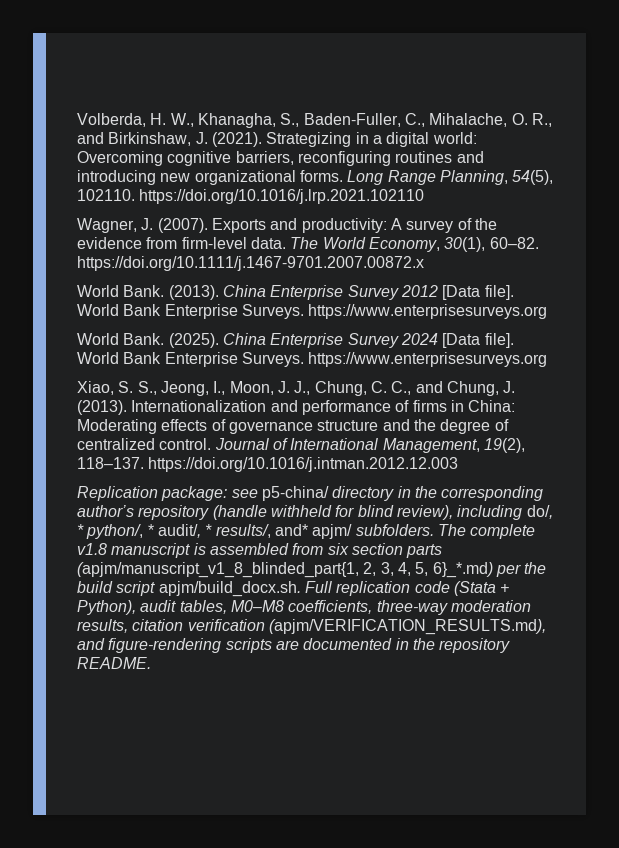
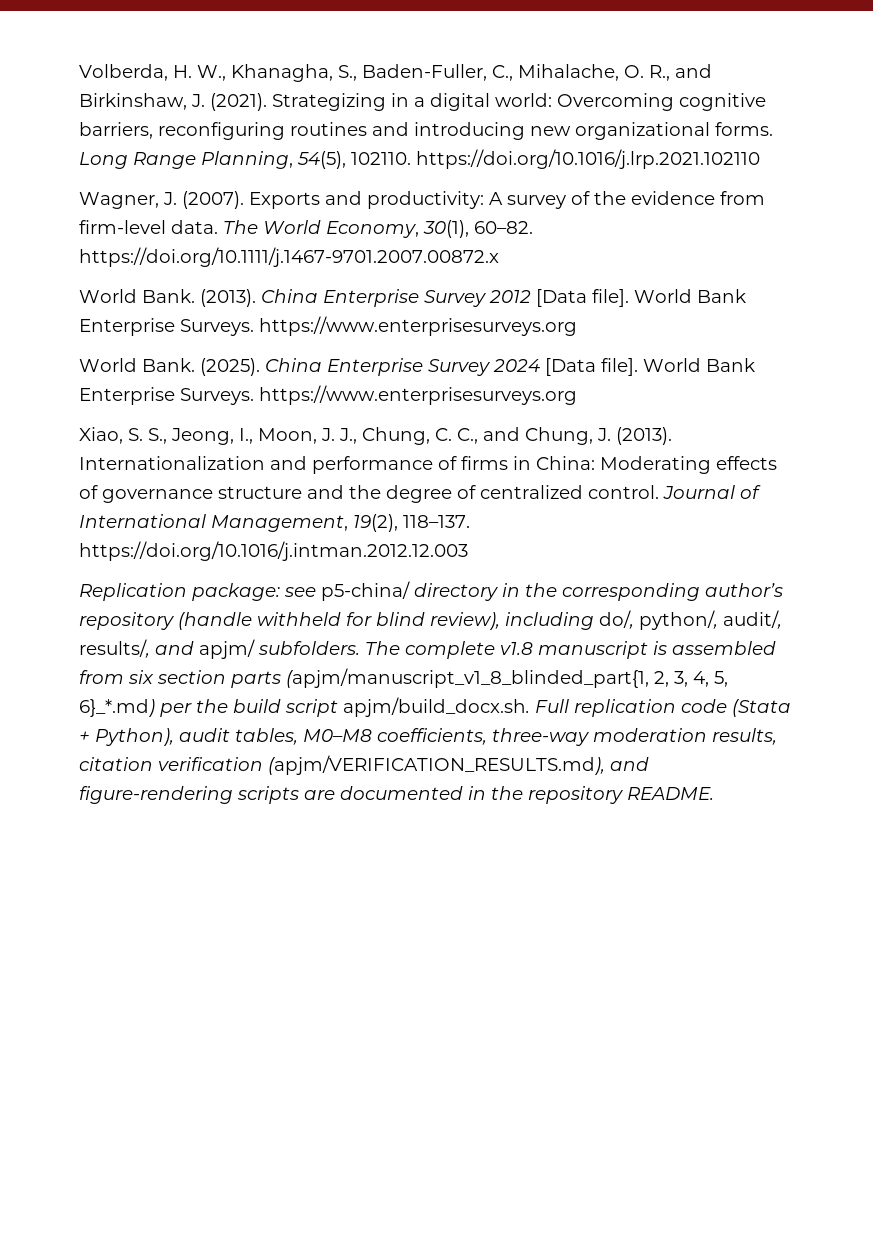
[77,524,308,539] * python/, * audit/, * results/, and* -> [639,610,782,630] [79,639,194,658] python/, audit/, results/, and

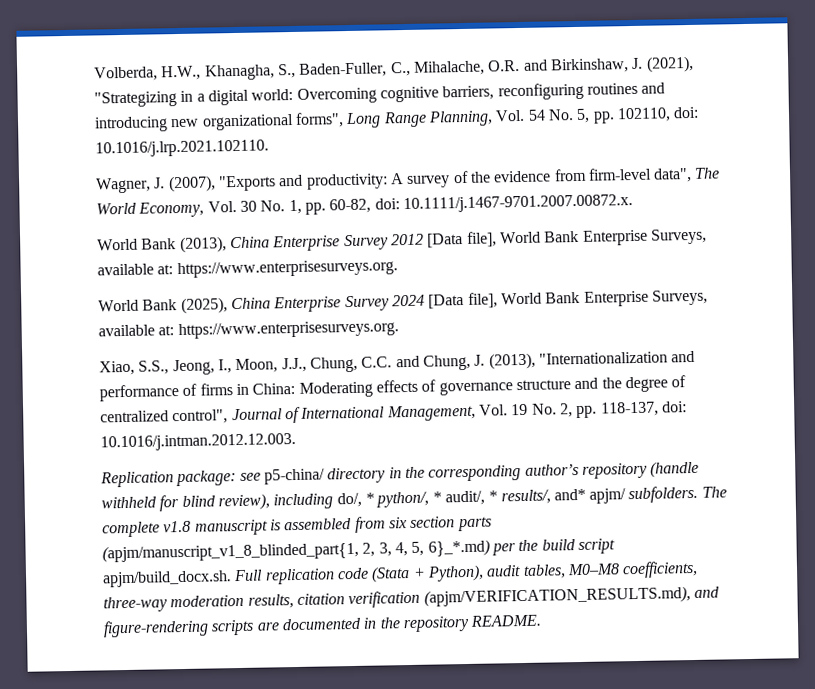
[173,65,226,81] H. W., -> [161,65,202,81] H.W.,
[624,65,670,81] O. R., -> [488,59,521,72] O.R.
[210,93,386,111] (2021). Strategizing -> [645,55,694,73] [94,91,177,108] (2021), "Strategizing
[715,122,773,136] forms. -> [294,112,344,128] forms",
[297,149,760,169] 54(5), 102110. https://doi.org/10.1016/j.lrp.2021.102110 -> [495,106,700,124] [95,139,269,158] Vol. 54 No. 5, pp. 102110, doi: 10.1016/j.lrp.2021.102110.
[182,191,320,209] (2007). Exports -> [167,175,276,193] (2007), "Exports
[171,220,218,234] data. -> [653,167,693,183] data",
[423,220,533,238] [79,247,499,267] [79,289,256,307] 30(1), 60–82. https://doi.org/10.1111/j.1467-9701.2007.00872.x // World Bank. (2013). -> [207,194,633,215] [97,236,227,254] Vol. 30 No. 1, pp. 60-82, doi: 10.1111/j.1467-9701.2007.00872.x. // World Bank (2013),
[592,289,746,307] [79,316,577,336] [79,358,260,376] file]. World Bank Enterprise Surveys. https://www.enterprisesurveys.org // World Bank. (2025). -> [466,228,707,247] [97,259,398,279] [98,297,228,314] file], World Bank Enterprise Surveys, available at: https://www.enterprisesurveys.org. // World Bank (2025),
[601,358,755,376] [79,385,577,405] file]. World Bank Enterprise Surveys. https://www.enterprisesurveys.org -> [467,289,708,308] [98,320,399,340] file], World Bank Enterprise Surveys, available at: https://www.enterprisesurveys.org.
[128,428,167,444] S. S., -> [138,360,170,375] S.S.,
[321,427,478,445] J. J., Chung, C. C., -> [281,356,393,373] J.J., Chung, C.C.
[616,427,672,445] [79,456,265,470] (2013). Internationalization -> [488,351,668,370] (2013), "Internationalization
[588,485,659,499] control. -> [172,409,229,425] control",
[353,514,470,532] [79,541,468,561] 19(2), 118–137. https://doi.org/10.1016/j.intman.2012.12.003 -> [478,401,687,419] [100,432,296,452] Vol. 19 No. 2, pp. 118-137, doi: 10.1016/j.intman.2012.12.003.
[639,610,782,630] [79,639,194,658] python/, audit/, results/, and -> [364,488,586,508] * python/, * audit/, * results/, and*

